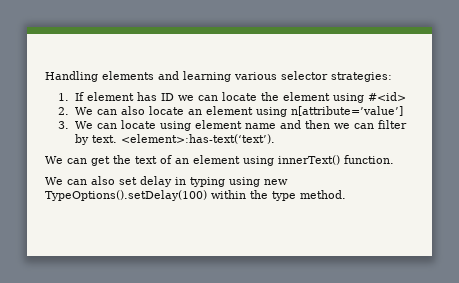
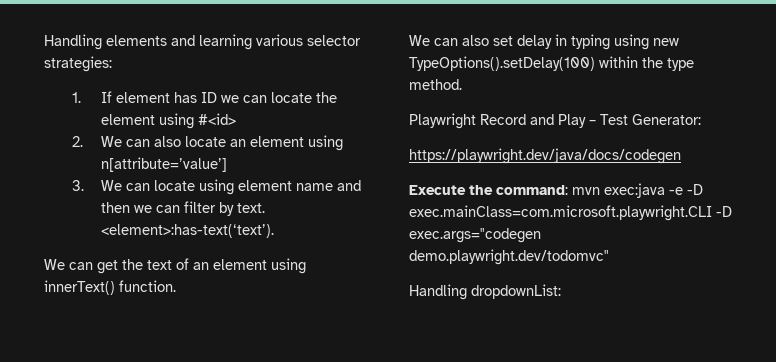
(346, 194) none -> [409,113,701,129] [409,148,681,164] [409,183,703,198] [409,205,732,221] [409,228,541,243] [409,249,609,265] [409,284,561,300] // Playwright Record and Play – Test Generator: // https://playwright.dev/java/docs/codegen // Execute the command: mvn exec:java -e -D exec.mainClass=com.microsoft.playwright.CLI -D exec.args="codegen demo.playwright.dev/todomvc" // Handling dropdownList:

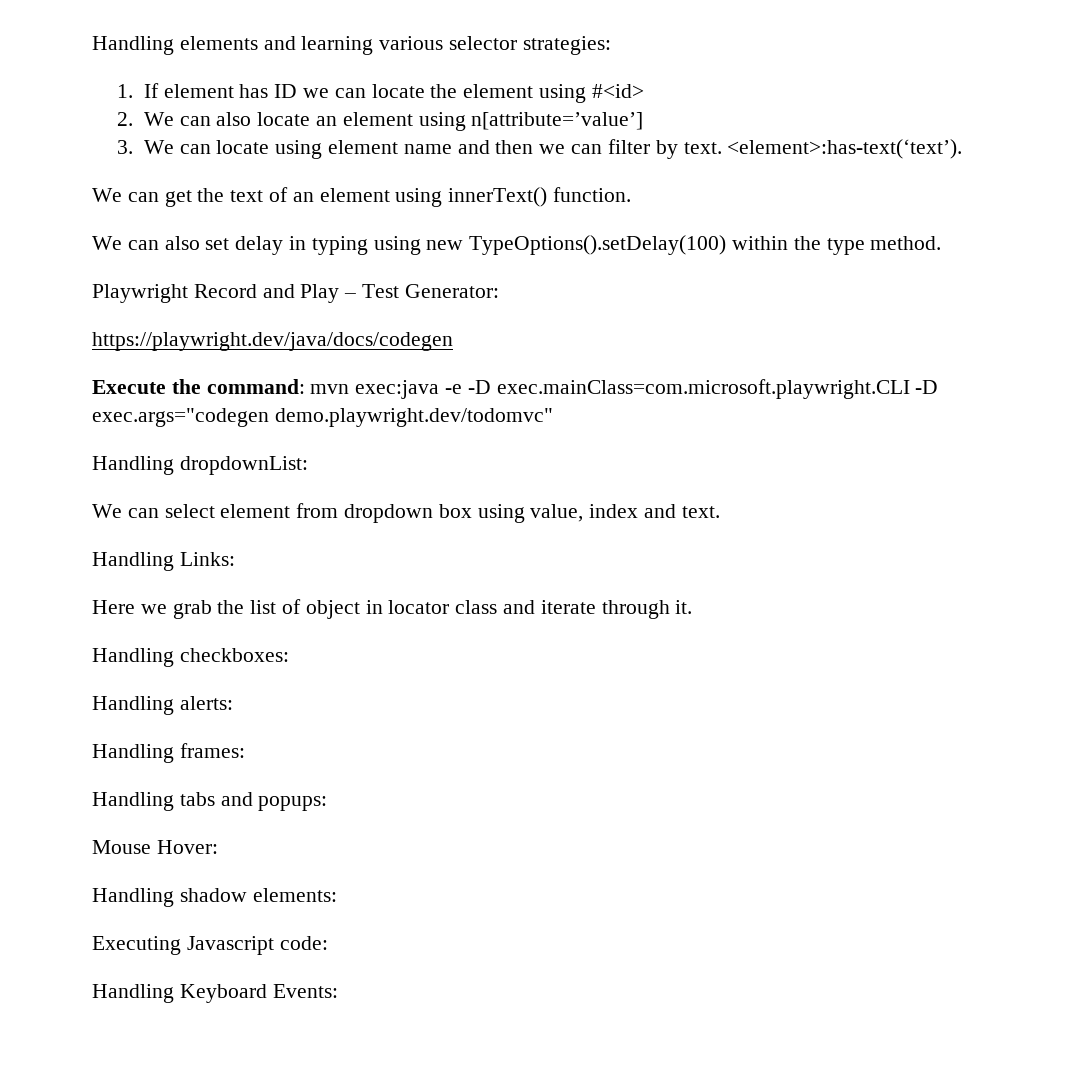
(561, 291) none -> [92,503,720,523] [92,552,235,571] [92,599,693,619] [92,648,289,667] [92,696,233,715] [92,743,245,763] [92,792,328,811] [92,840,218,854] [92,888,337,907] [92,936,328,955] [92,984,338,1003] // We can select element from dropdown box using value, index and text. // Handling Links: // Here we grab the list of object in locator class and iterate through it. // Handling checkboxes: // Handling alerts: // Handling frames: // Handling tabs and popups: // Mouse Hover: // Handling shadow elements: // Executing Javascript code: // Handling Keyboard Events:

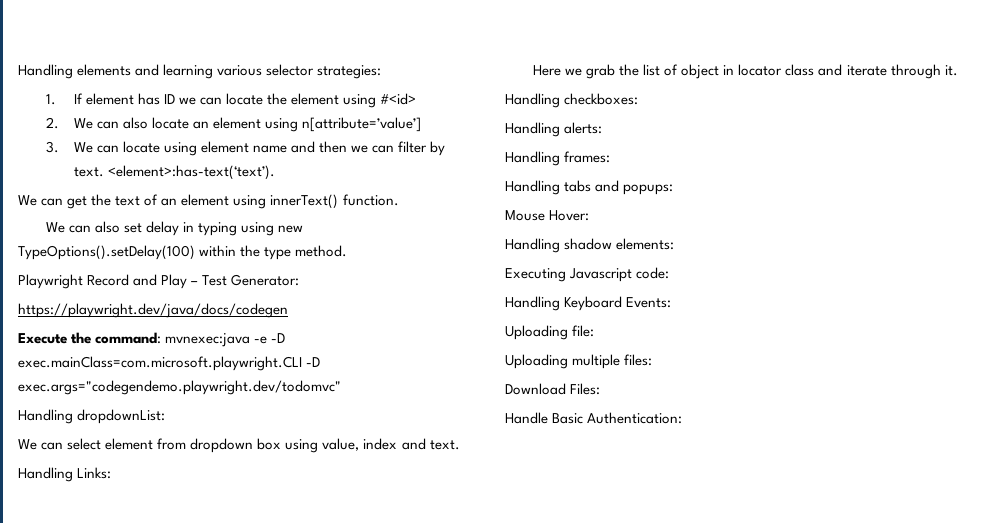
[310,380,440,399] mvn exec:java -> [165,333,251,347] mvnexec:java
[92,408,553,427] exec.args="codegen demo.playwright.dev/todomvc" -> [18,380,341,395] exec.args="codegendemo.playwright.dev/todomvc"
(338, 991) none -> [505,325,595,340] [505,354,653,369] [505,383,601,395] [505,412,683,424] // Uploading file: // Uploading multiple files: // Download Files: // Handle Basic Authentication:

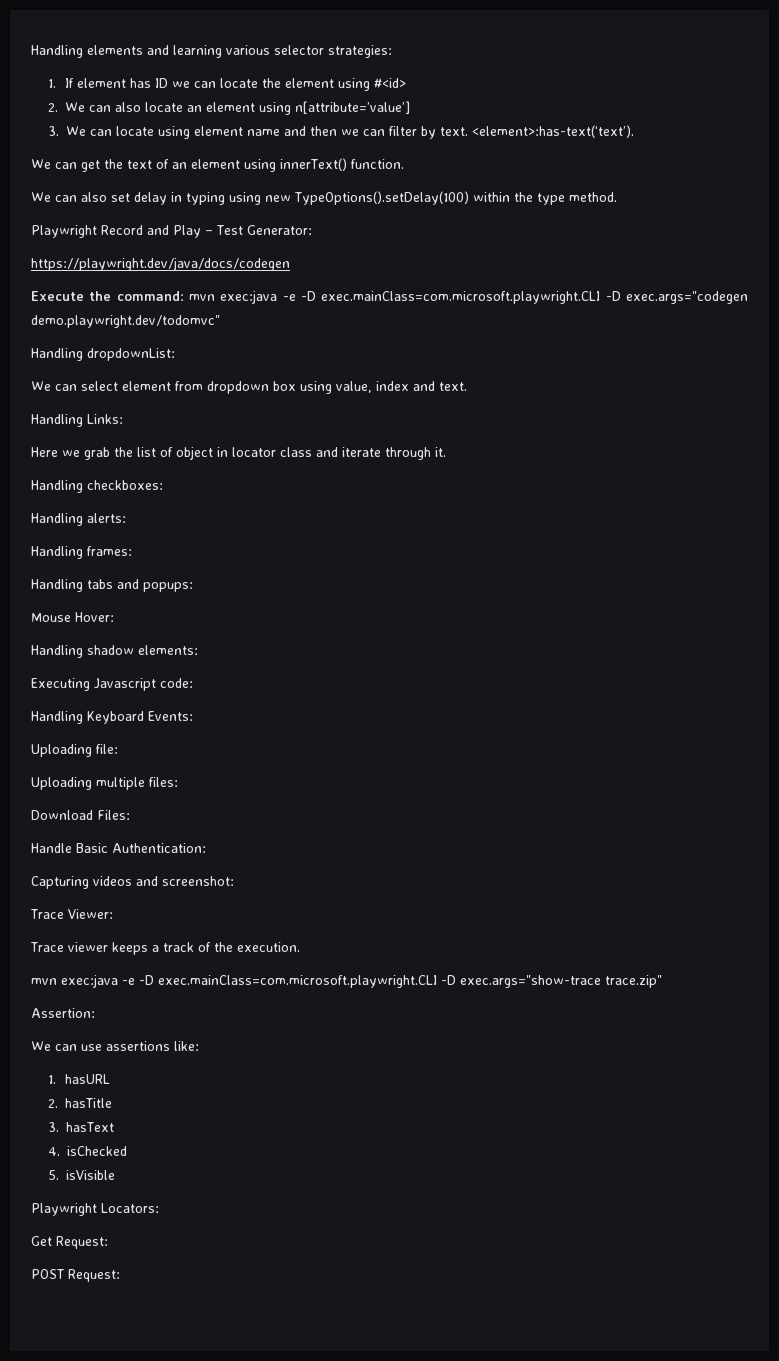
[165,333,286,347] [18,356,321,371] [18,380,341,395] mvnexec:java -e -D exec.mainClass=com.microsoft.playwright.CLI -D exec.args="codegendemo.playwright.dev/todomvc" -> [189,290,749,304] [31,315,220,328] mvn exec:java -e -D exec.mainClass=com.microsoft.playwright.CLI -D exec.args="codegen demo.playwright.dev/todomvc"
(683, 418) none -> [31,876,234,889] [30,909,113,919] [30,942,300,955] [31,974,662,988] [31,1008,95,1018] [31,1041,199,1051] [48,1074,111,1084] [48,1098,113,1108] [48,1122,115,1132] [48,1146,128,1156] [48,1170,116,1180] [31,1203,159,1216] [31,1236,108,1249] [31,1269,120,1282] // Capturing videos and screenshot: // Trace Viewer: // Trace viewer keeps a track of the execution. // mvn exec:java -e -D exec.mainClass=com.microsoft.playwright.CLI -D exec.args="show-trace trace.zip" // Assertion: // We can use assertions like: // 1. hasURL // 2. hasTitle // 3. hasText // 4. isChecked // 5. isVisible // Playwright Locators: // Get Request: // POST Request:

